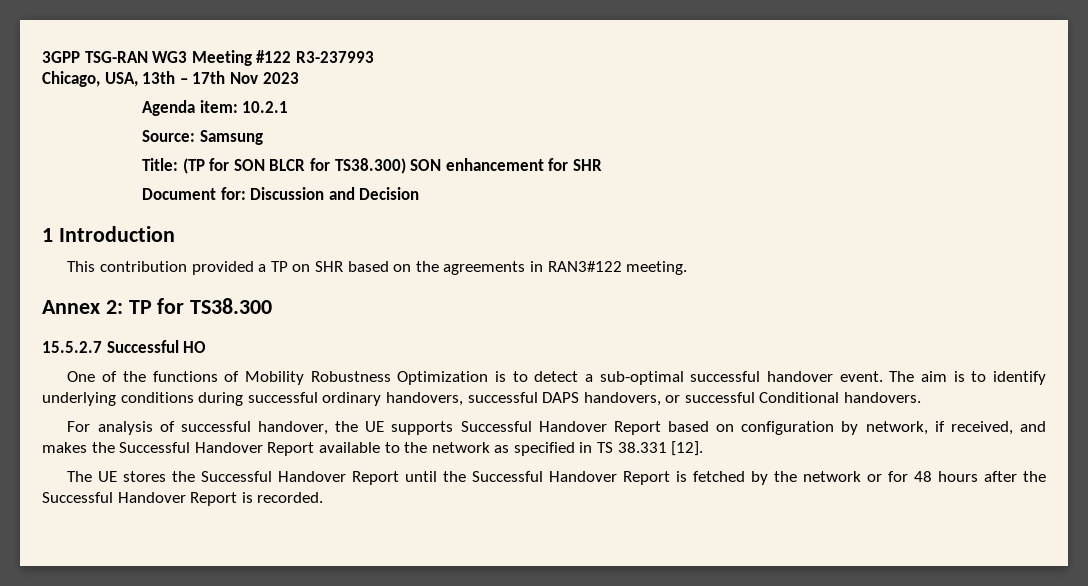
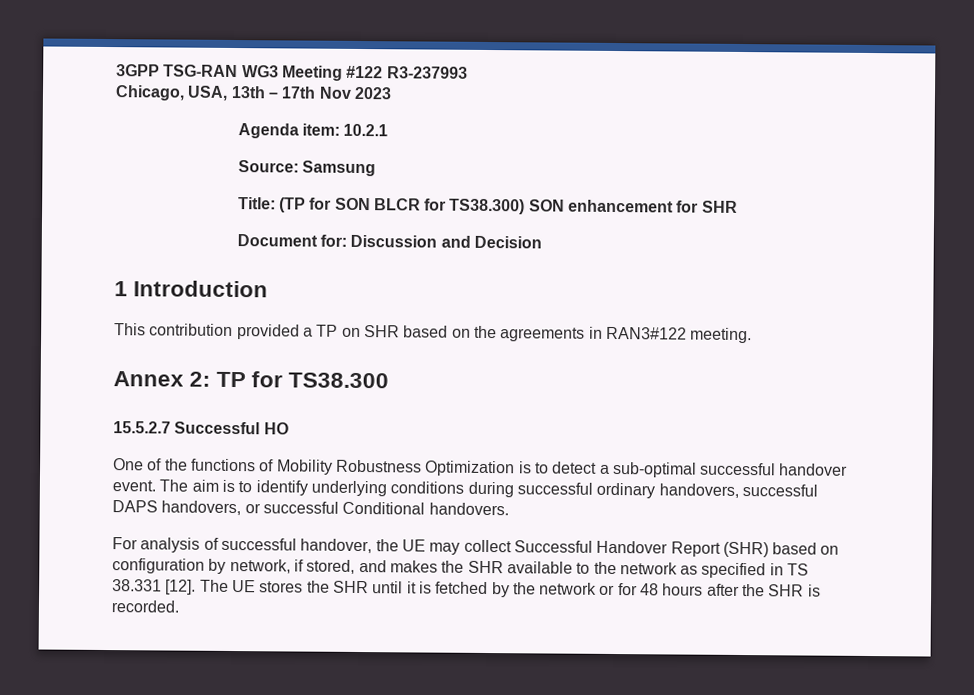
[391,421,661,435] supports Successful Handover Report -> [429,539,769,558] may collect Successful Handover Report (SHR)
[950,421,1013,435] received, -> [306,559,356,574] stored,
[119,442,315,456] Successful Handover Report -> [467,560,504,574] SHR
(704, 448) // -> (197, 587) none
[201,471,671,485] Successful Handover Report until the Successful Handover Report -> [332,580,417,594] SHR until it
[42,492,238,506] Successful Handover Report -> [768,584,805,597] SHR

